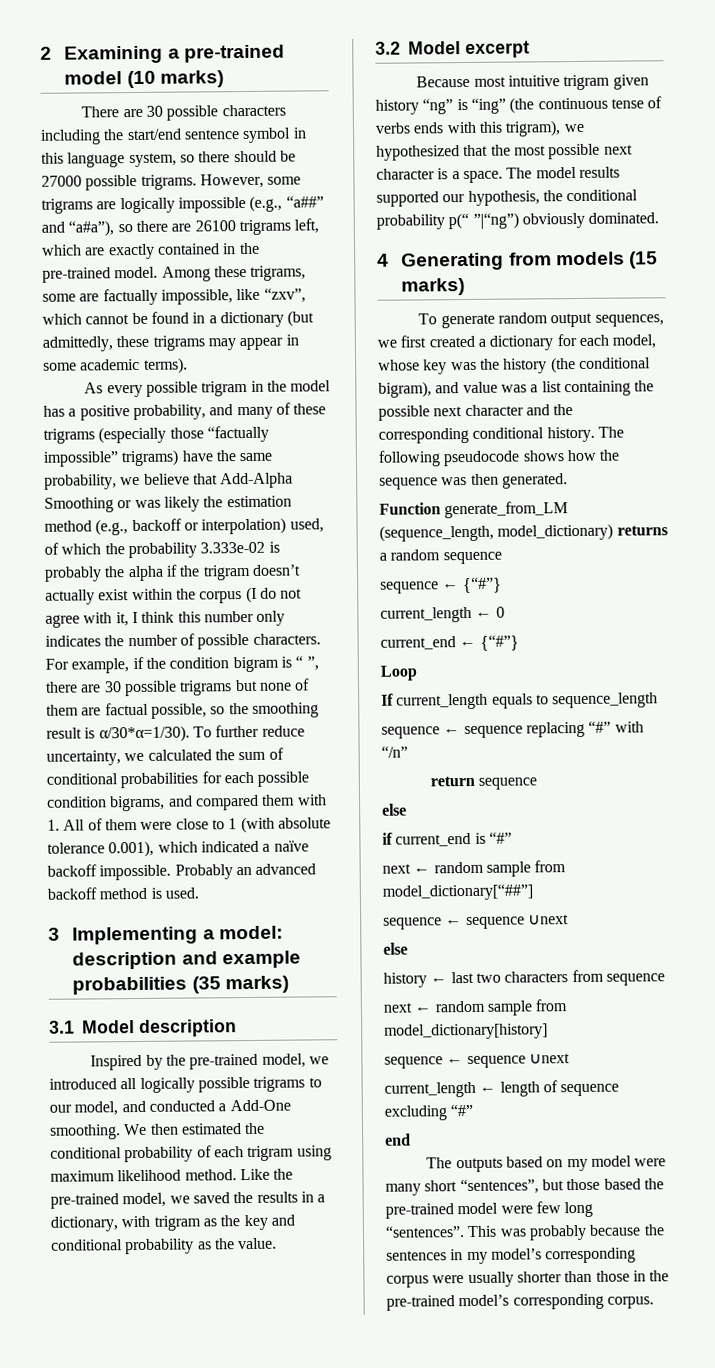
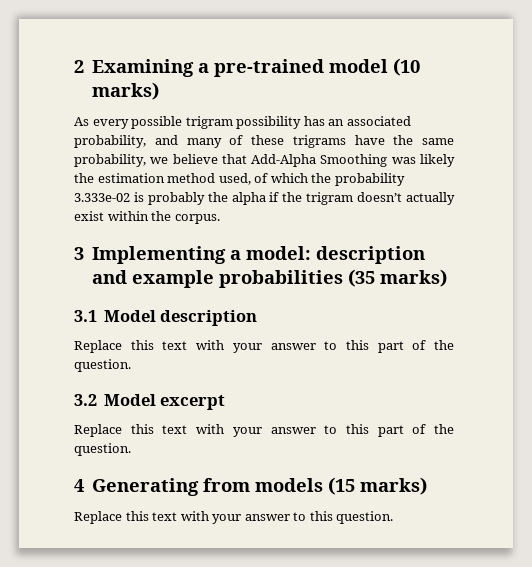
[81,104,286,121] [40,127,307,145] [41,150,296,168] [41,173,302,191] [41,195,324,214] [41,218,320,237] [42,242,260,260] [42,265,307,283] [42,287,306,306] [42,310,315,328] [42,334,299,352] [43,357,188,374] [84,380,332,398] [43,405,130,421] There are 30 possible characters including the start/end sentence symbol in this language system, so there should be 27000 possible trigrams. However, some trigrams are logically impossible (e.g., “a##” and “a#a”), so there are 26100 trigrams left, which are exactly contained in the pre-trained model. Among these trigrams, some are factually impossible, like “zxv”, which cannot be found in a dictionary (but admittedly, these trigrams may appear in some academic terms). // As every possible trigram in the model has a positive -> [74,116,411,129] As every possible trigram possibility has an associated
[98,425,269,444] [43,449,180,467] (especially those “factually impossible” trigrams) -> (346, 141) none
[117,500,133,509] or -> (388, 160) none
[95,517,287,536] (e.g., backoff or interpolation) -> (216, 178) none
[199,586,303,604] [45,610,286,628] [45,633,321,650] [45,655,319,674] [45,678,311,697] [46,702,319,719] [46,724,305,743] [46,747,284,766] [46,771,310,789] [47,794,327,812] [47,816,331,834] [47,840,309,858] [47,863,317,881] [47,887,199,900] corpus (I do not agree with it, I think this number only indicates the number of possible characters. For example, if the condition bigram is “ ”, there are 30 possible trigrams but none of them are factual possible, so the smoothing result is α/30*α=1/30). To further reduce uncertainty, we calculated the sum of conditional probabilities for each possible condition bigrams, and compared them with 1. All of them were close to 1 (with absolute tolerance 0.001), which indicated a naïve backoff impossible. Probably an advanced backoff method is used. -> [174,214,220,224] corpus.
[90,1053,330,1071] [49,1076,322,1093] [49,1099,291,1116] [49,1122,266,1140] [50,1145,332,1163] [50,1168,294,1182] [50,1191,326,1209] [50,1214,295,1232] [51,1237,278,1255] [375,40,530,58] [416,74,649,91] [375,96,663,115] [375,120,584,137] [376,143,633,161] [376,166,620,184] [376,189,639,207] [376,212,660,230] Inspired by the pre-trained model, we introduced all logically possible trigrams to our model, and conducted a Add-One smoothing. We then estimated the conditional probability of each trigram using maximum likelihood method. Like the pre-trained model, we saved the results in a dictionary, with trigram as the key and conditional probability as the value. // 3.2 Model excerpt // Because most intuitive trigram given history “ng” is “ing” (the continuous tense of verbs ends with this trigram), we hypothesized that the most possible next character is a space. The model results supported our hypothesis, the conditional probability p(“ ”|“ng”) obviously dominated. -> [74,340,454,353] [74,359,131,372] [74,394,225,410] [74,424,454,437] [74,443,131,456] Replace this text with your answer to this part of the question. // 3.2 Model excerpt // Replace this text with your answer to this part of the question.
[418,312,664,329] [377,333,657,351] [378,357,651,375] [378,380,655,398] [378,404,574,421] [378,426,624,444] [378,449,620,467] [379,473,568,490] [379,501,569,519] [379,523,668,542] [379,549,502,565] [380,576,502,594] [380,606,505,623] [380,634,519,651] [380,665,417,681] [381,692,659,710] [381,720,644,739] [381,745,408,758] [429,775,538,790] [382,803,407,816] [382,831,512,847] [382,860,567,877] [382,883,533,901] [383,914,569,930] [383,942,408,955] [383,969,665,988] [383,999,568,1016] [384,1023,548,1040] [384,1053,570,1069] [384,1080,620,1098] [384,1103,474,1121] [385,1133,411,1146] [426,1155,667,1173] [385,1178,664,1196] [385,1201,594,1219] [385,1224,665,1241] [386,1247,637,1265] [386,1270,670,1288] [386,1293,654,1311] To generate random output sequences, we first created a dictionary for each model, whose key was the history (the conditional bigram), and value was a list containing the possible next character and the corresponding conditional history. The following pseudocode shows how the sequence was then generated. // Function generate_from_LM (sequence_length, model_dictionary) returns a random sequence // sequence ← {“#”} // current_length ← 0 // current_end ← {“#”} // Loop // If current_length equals to sequence_length // sequence ← sequence replacing “#” with “/n” // return sequence // else // if current_end is “#” // next ← random sample from model_dictionary[“##”] // sequence ← sequence ∪next // else // history ← last two characters from sequence // next ← random sample from model_dictionary[history] // sequence ← sequence ∪next // current_length ← length of sequence excluding “#” // end // The outputs based on my model were many short “sentences”, but those based the pre-trained model were few long “sentences”. This was probably because the sentences in my model’s corresponding corpus were usually shorter than those in the pre-trained model’s corresponding corpus. -> [74,511,394,524] Replace this text with your answer to this question.

